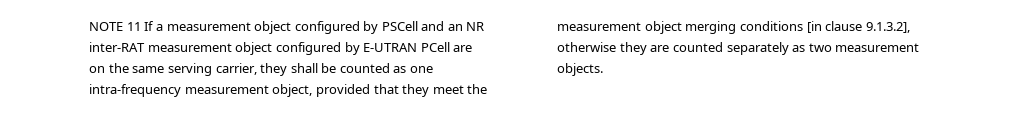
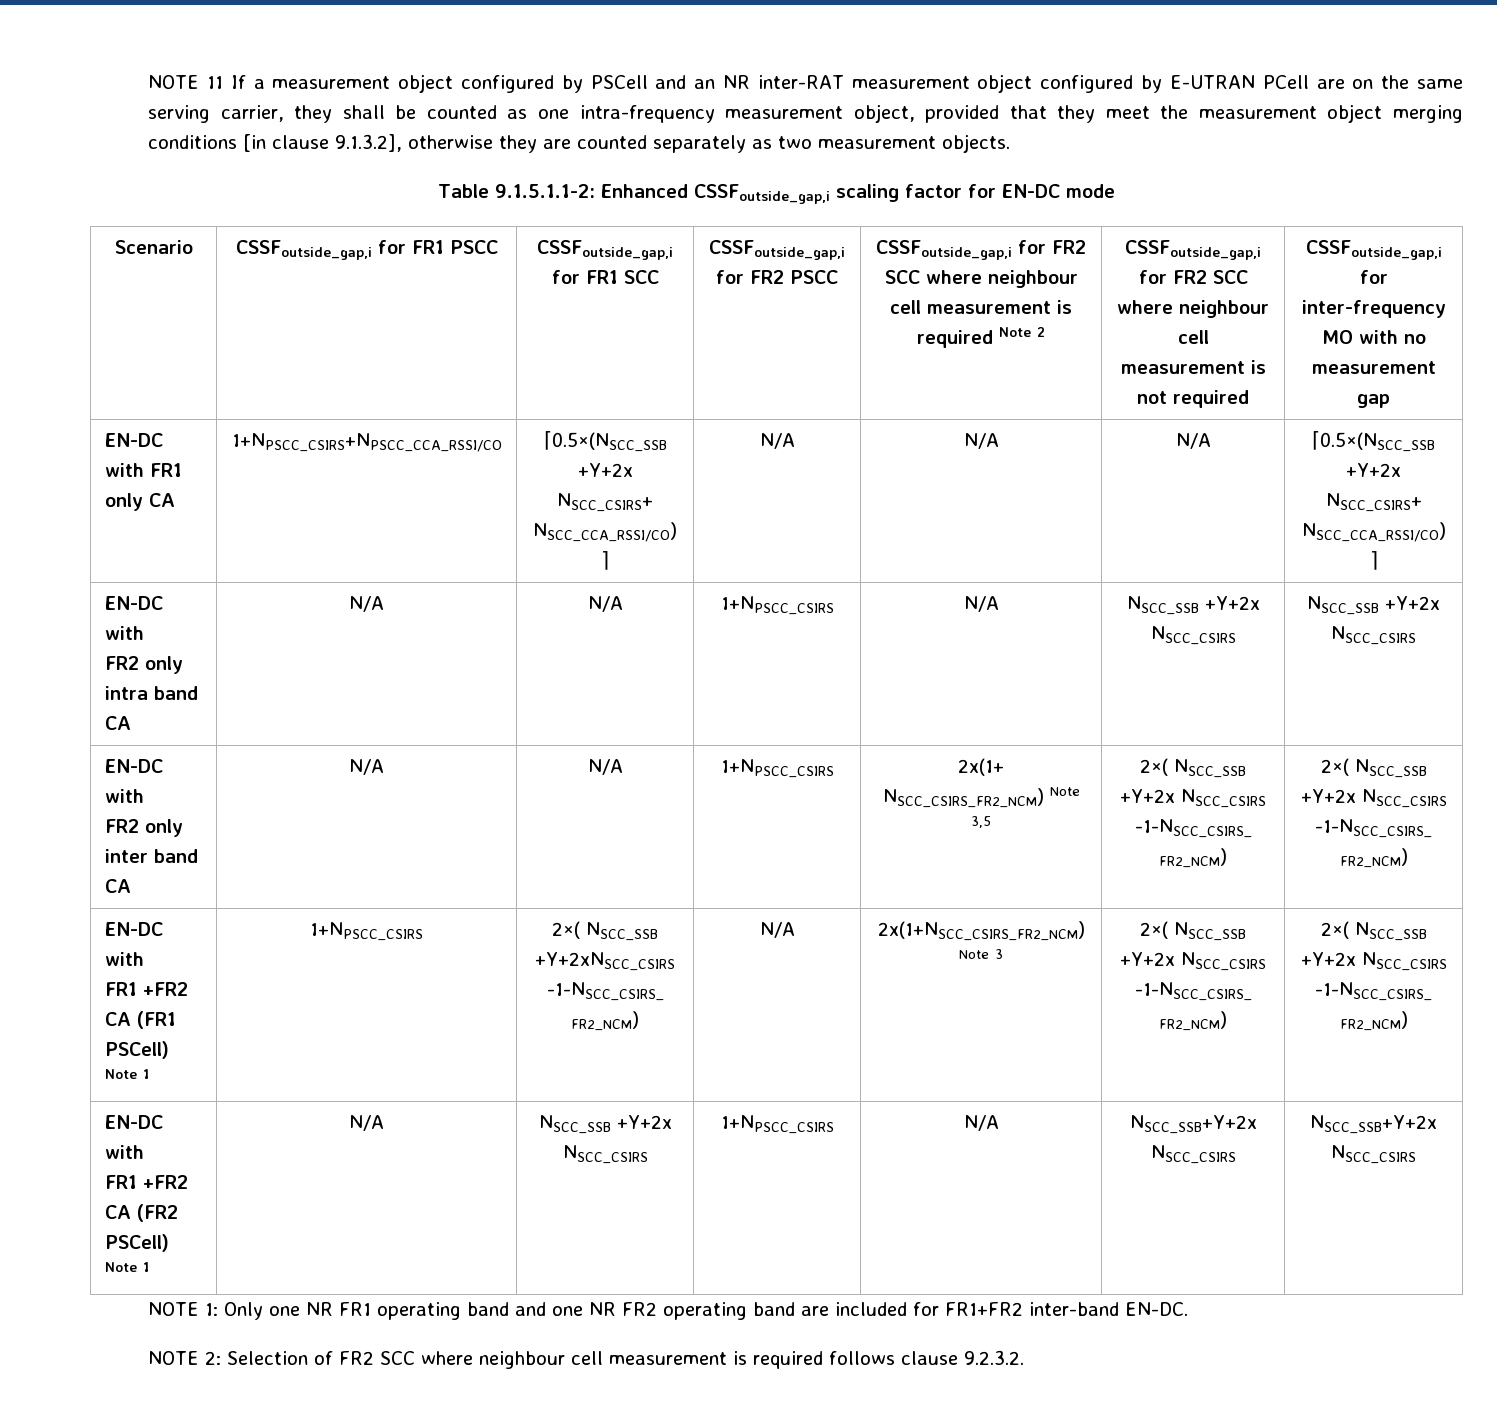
(604, 69) none -> [438,184,1115,204] [114,240,193,254] [235,240,498,260] [537,240,673,260] [551,270,659,284] [709,240,845,260] [716,270,838,284] [876,240,1086,260] [884,270,1078,288] [890,300,1072,314] [917,327,1045,348] [1125,240,1261,260] [1138,270,1248,284] [1117,300,1269,318] [1177,330,1209,344] [1120,360,1266,374] [1137,390,1249,408] [1305,240,1442,260] [1359,270,1388,284] [1301,300,1446,318] [1321,330,1426,344] [1311,361,1436,374] [1357,394,1390,408] [104,433,163,447] [104,463,182,477] [104,493,175,511] [231,433,502,452] [543,431,667,452] [577,463,633,477] [557,493,653,512] [533,522,677,542] [601,551,609,570] [759,433,795,449] [963,433,999,449] [1175,433,1211,449] [1312,431,1435,452] [1346,463,1401,477] [1325,493,1422,512] [1301,522,1446,542] [1369,551,1378,570] [104,596,163,610] [104,626,144,640] [104,656,183,674] [104,686,198,700] [104,716,131,730] [349,596,384,612] [587,596,623,612] [720,596,834,615] [963,596,999,612] [1126,596,1260,615] [1150,626,1236,645] [1307,596,1440,615] [1331,626,1416,645] [104,759,163,773] [104,789,144,803] [104,819,183,837] [104,849,198,863] [104,879,131,893] [349,759,384,775] [587,759,623,775] [720,759,834,778] [958,758,1004,776] [882,787,1080,808] [971,816,991,828] [1140,758,1246,778] [1120,789,1266,808] [1134,819,1252,838] [1159,848,1227,868] [1320,758,1427,778] [1300,789,1447,808] [1315,819,1432,838] [1339,848,1408,868] [104,922,163,936] [104,952,144,966] [104,982,188,996] [104,1011,176,1029] [104,1041,169,1059] [104,1069,149,1079] [310,922,423,941] [552,921,658,941] [535,952,675,971] [546,982,664,1001] [571,1011,639,1031] [759,922,795,938] [877,921,1085,941] [959,949,1003,959] [1140,921,1246,941] [1120,952,1266,971] [1134,982,1252,1001] [1159,1011,1227,1031] [1320,921,1427,941] [1300,952,1447,971] [1315,982,1432,1001] [1339,1011,1408,1031] [104,1115,163,1129] [104,1145,144,1159] [104,1175,188,1189] [104,1204,178,1222] [104,1234,169,1252] [104,1262,149,1272] [349,1115,384,1131] [538,1115,672,1134] [562,1145,648,1164] [720,1115,834,1134] [963,1115,999,1131] [1129,1115,1257,1134] [1150,1145,1236,1164] [1310,1115,1437,1134] [1331,1145,1416,1164] [148,1302,1189,1320] [148,1350,1025,1369] // Table 9.1.5.1.1-2: Enhanced CSSFoutside_gap,i scaling factor for EN-DC mode // Scenario | CSSFoutside_gap,i for FR1 PSCC | CSSFoutside_gap,i for FR1 SCC | CSSFoutside_gap,i for FR2 PSCC | CSSFoutside_gap,i for FR2 SCC where neighbour cell measurement is required Note 2 | CSSFoutside_gap,i for FR2 SCC where neighbour cell measurement is not required | CSSFoutside_gap,i for inter-frequency MO with no measurement gap // EN-DC with FR1 only CA | 1+NPSCC_CSIRS+NPSCC_CCA_RSSI/CO | ⌈0.5×(NSCC_SSB +Y+2x NSCC_CSIRS+ NSCC_CCA_RSSI/CO) ⌉ | N/A | N/A | N/A | ⌈0.5×(NSCC_SSB +Y+2x NSCC_CSIRS+ NSCC_CCA_RSSI/CO) ⌉ // EN-DC with // FR2 only intra band CA | N/A | N/A | 1+NPSCC_CSIRS | N/A | NSCC_SSB +Y+2x NSCC_CSIRS | NSCC_SSB +Y+2x NSCC_CSIRS // EN-DC with // FR2 only inter band CA | N/A | N/A | 1+NPSCC_CSIRS | 2x(1+ NSCC_CSIRS_FR2_NCM) Note 3,5 | 2×( NSCC_SSB +Y+2x NSCC_CSIRS -1-NSCC_CSIRS_ FR2_NCM) | 2×( NSCC_SSB +Y+2x NSCC_CSIRS -1-NSCC_CSIRS_ FR2_NCM) // EN-DC with // FR1 +FR2 CA (FR1 PSCell) Note 1 | 1+NPSCC_CSIRS | 2×( NSCC_SSB +Y+2xNSCC_CSIRS -1-NSCC_CSIRS_ FR2_NCM) | N/A | 2x(1+NSCC_CSIRS_FR2_NCM) Note 3 | 2×( NSCC_SSB +Y+2x NSCC_CSIRS -1-NSCC_CSIRS_ FR2_NCM) | 2×( NSCC_SSB +Y+2x NSCC_CSIRS -1-NSCC_CSIRS_ FR2_NCM) // EN-DC with // FR1 +FR2 CA (FR2 PSCell) Note 1 | N/A | NSCC_SSB +Y+2x NSCC_CSIRS | 1+NPSCC_CSIRS | N/A | NSCC_SSB+Y+2x NSCC_CSIRS | NSCC_SSB+Y+2x NSCC_CSIRS // NOTE 1: Only one NR FR1 operating band and one NR FR2 operating band are included for FR1+FR2 inter-band EN-DC. // NOTE 2: Selection of FR2 SCC where neighbour cell measurement is required follows clause 9.2.3.2.

